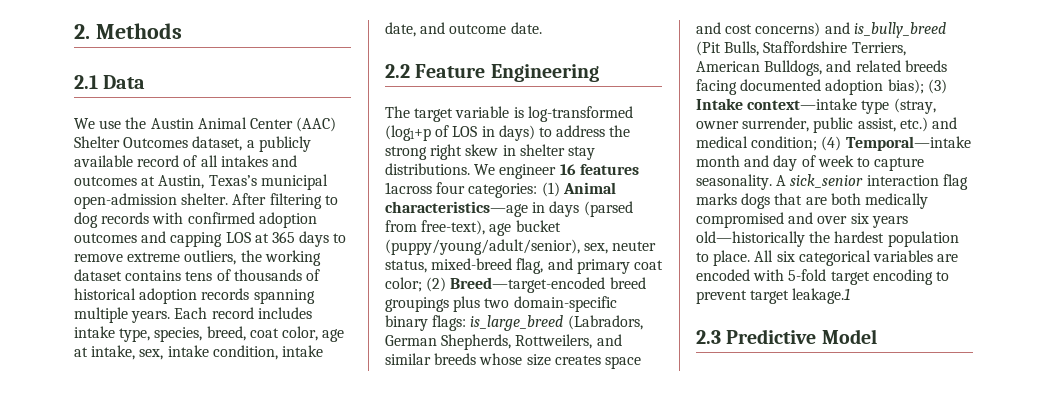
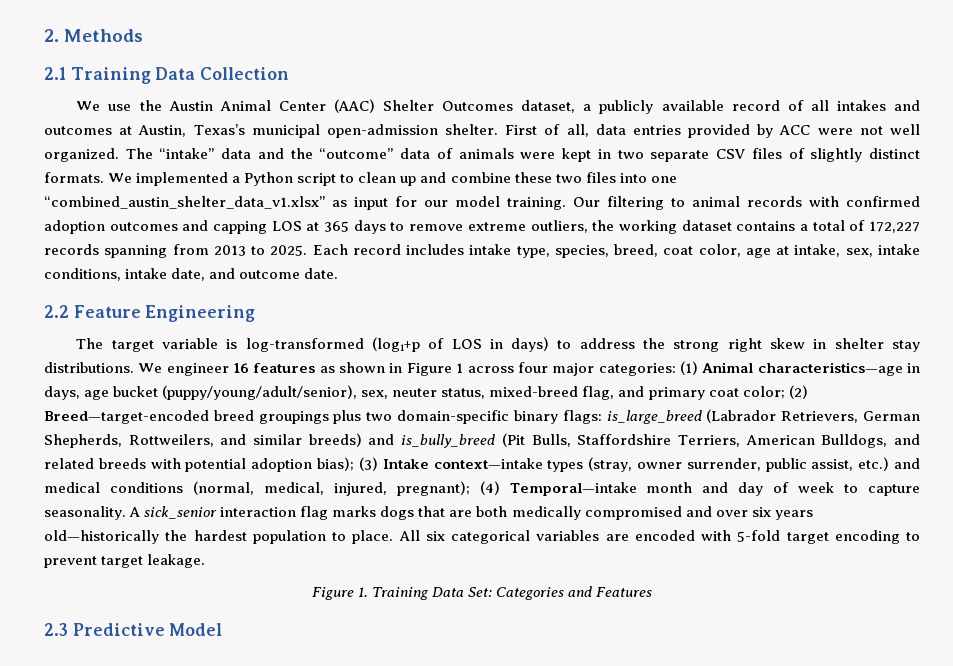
[103,75,146,89] Data -> [70,67,290,84] Training Data Collection
[232,193,267,205] After -> [505,124,920,138] [44,148,920,162] [44,172,677,186] [44,196,600,210] First of all, data entries provided by ACC were not well organized. The “intake” data and the “outcome” data of animals were kept in two separate CSV files of slightly distinct formats. We implemented a Python script to clean up and combine these two files into one “combined_austin_shelter_data_v1.xlsx” as input for our model training. Our
[74,212,98,228] dog -> [692,196,740,207] animal
[185,269,320,281] [74,288,315,304] [74,307,171,323] tens of thousands of historical adoption records spanning multiple years. -> [799,220,921,233] [44,244,308,258] a total of 172,227 records spanning from 2013 to 2025.
[212,345,278,360] condition, -> [44,268,121,281] conditions,
[385,182,466,194] 1across four -> [319,362,595,376] as shown in Figure 1 across four major
[549,201,633,217] [385,220,486,235] days (parsed from free-text), -> [44,386,80,400] days,
[567,315,643,330] (Labradors, -> [706,409,859,423] (Labrador Retrievers,
[434,353,641,369] [696,22,821,37] breeds whose size creates space and cost concerns) -> [308,433,362,447] breeds)
[696,79,822,95] facing documented -> [150,458,247,472] with potential
[861,100,890,114] type -> [547,460,584,472] types
[751,136,818,151] condition; -> [109,481,470,496] conditions (normal, medical, injured, pregnant);
[792,288,851,304] leakage.1 -> [147,554,206,568] [311,586,653,600] leakage. // Figure 1. Training Data Set: Categories and Features

